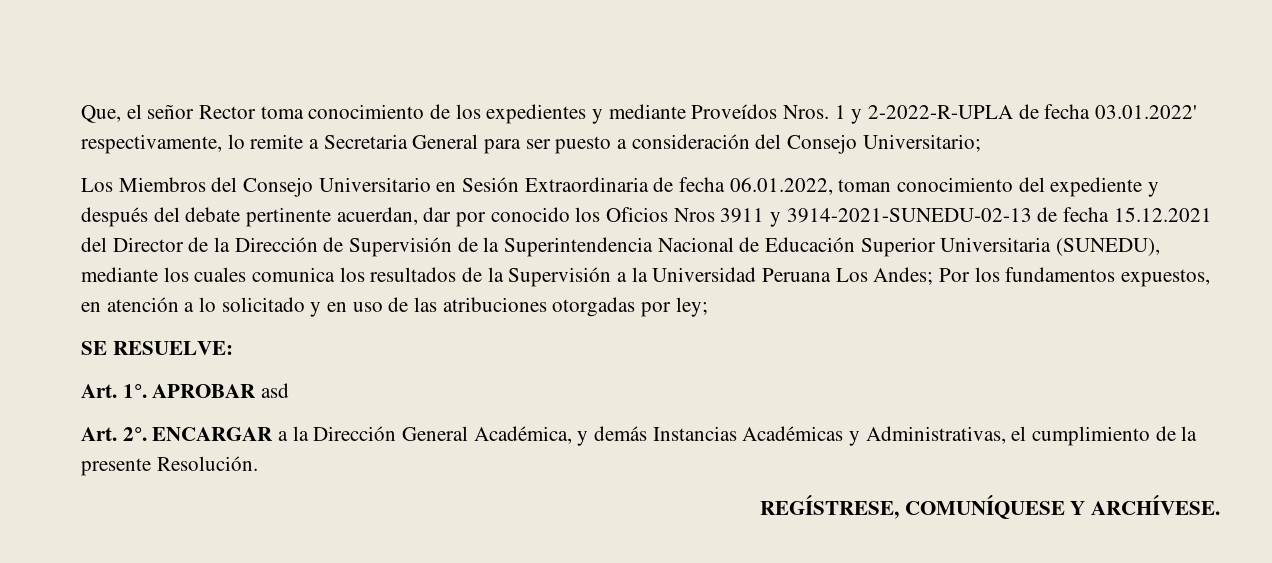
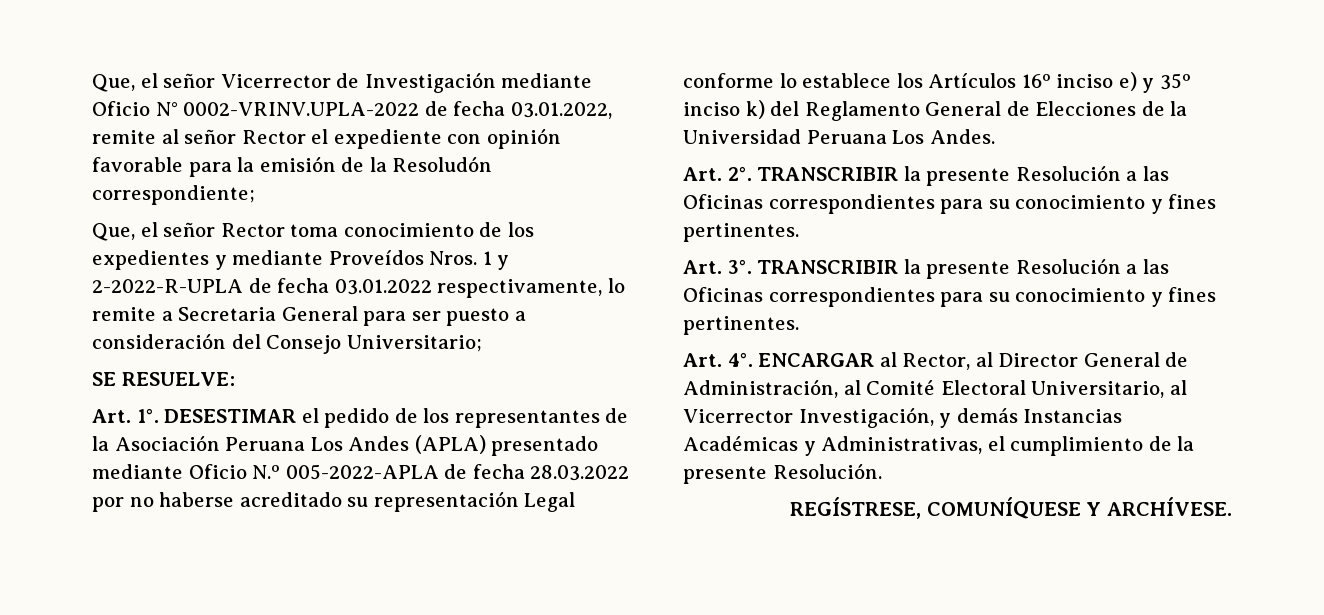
[81,104,195,123] Que, el señor -> [92,72,593,93] [92,101,612,119] [92,128,561,149] [92,156,493,177] [92,185,255,205] [92,222,216,241] Que, el señor Vicerrector de Investigación mediante Oficio N° 0002-VRINV.UPLA-2022 de fecha 03.01.2022, remite al señor Rector el expediente con opinión favorable para la emisión de la Resoludón correspondiente; // Que, el señor
[1095,105,1198,119] 03.01.2022' -> [334,279,432,295] 03.01.2022
[81,177,1160,197] [81,207,1212,227] [81,237,1161,257] [81,267,1211,287] [81,297,708,317] [81,341,233,355] [81,383,290,398] [81,426,572,444] Los Miembros del Consejo Universitario en Sesión Extraordinaria de fecha 06.01.2022, toman conocimiento del expediente y después del debate pertinente acuerdan, dar por conocido los Oficios Nros 3911 y 3914-2021-SUNEDU-02-13 de fecha 15.12.2021 del Director de la Dirección de Supervisión de la Superintendencia Nacional de Educación Superior Universitaria (SUNEDU), mediante los cuales comunica los resultados de la Supervisión a la Universidad Peruana Los Andes; Por los fundamentos expuestos, en atención a lo solicitado y en uso de las atribuciones otorgadas por ley; // SE RESUELVE: // Art. 1°. APROBAR asd // Art. 2°. ENCARGAR a la Dirección General Académica, -> [92,372,235,386] [92,408,629,428] [92,435,599,456] [92,464,630,481] [92,491,576,512] [683,72,1191,93] [683,100,1188,121] [683,129,995,144] [683,165,1169,186] [683,194,1217,214] [683,223,799,242] [683,258,1169,279] [683,287,1217,307] [683,316,799,335] [683,352,1189,370] [683,379,1187,398] [683,407,934,428] SE RESUELVE: // Art. 1°. DESESTIMAR el pedido de los representantes de la Asociación Peruana Los Andes (APLA) presentado mediante Oficio N.º 005-2022-APLA de fecha 28.03.2022 por no haberse acreditado su representación Legal conforme lo establece los Artículos 16º inciso e) y 35º inciso k) del Reglamento General de Elecciones de la Universidad Peruana Los Andes. // Art. 2°. TRANSCRIBIR la presente Resolución a las Oficinas correspondientes para su conocimiento y fines pertinentes. // Art. 3°. TRANSCRIBIR la presente Resolución a las Oficinas correspondientes para su conocimiento y fines pertinentes. // Art. 4°. ENCARGAR al Rector, al Director General de Administración, al Comité Electoral Universitario, al Vicerrector Investigación,

